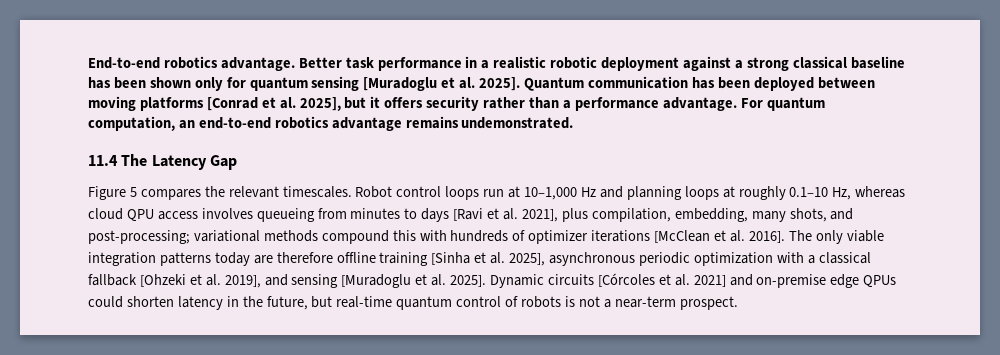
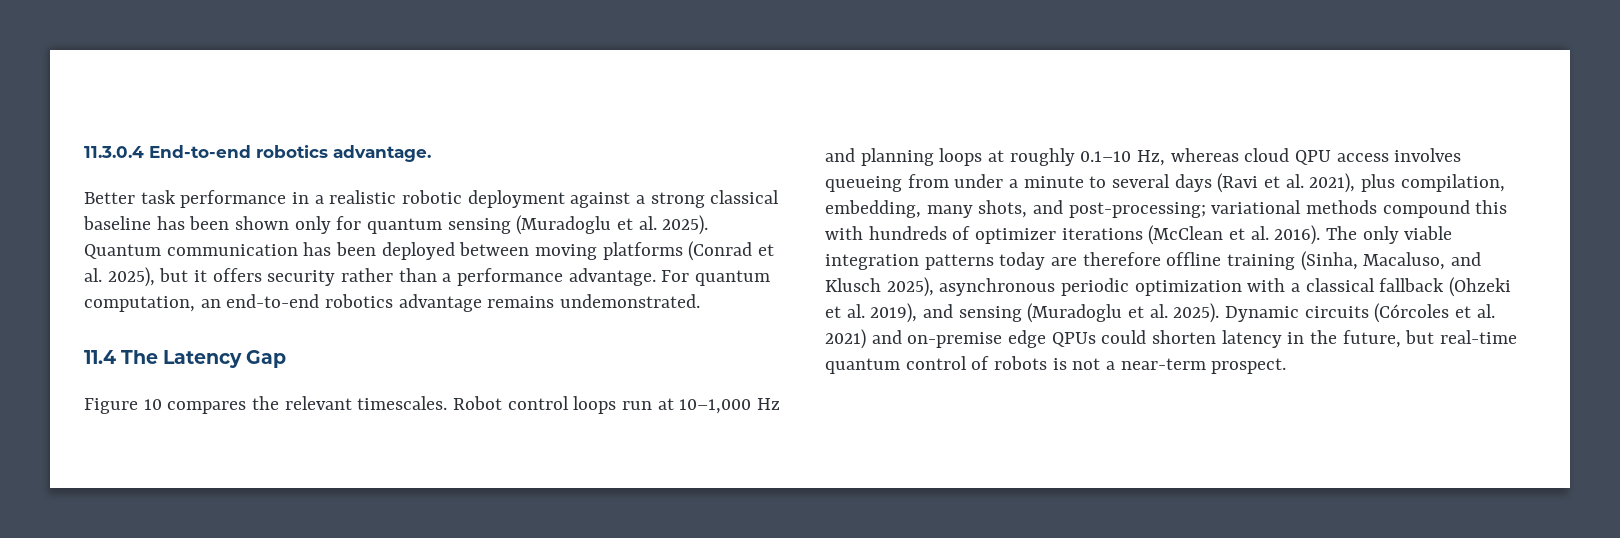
(88, 63) none -> [84,146,144,158] 11.3.0.4
(295, 64) none -> (431, 153) //
[363,77,521,91] [Muradoglu et al. 2025]. -> [516,215,709,235] (Muradoglu et al. 2025).
[206,97,341,111] [Conrad et al. 2025], -> [688,241,775,261] [84,267,155,287] (Conrad et al. 2025),
[129,187,137,197] 5 -> [143,399,162,410] 10
[350,208,558,222] minutes to days [Ravi et al. 2021], -> [954,173,1356,193] under a minute to several days (Ravi et al. 2021),
[654,230,785,243] [McClean et al. 2016]. -> [1148,225,1321,245] (McClean et al. 2016).
[431,252,546,266] [Sinha et al. 2025], -> [1300,251,1482,271] [825,277,934,297] (Sinha, Macaluso, and Klusch 2025),
[139,274,261,288] [Ohzeki et al. 2019], -> [1449,277,1512,297] [825,303,918,323] (Ohzeki et al. 2019),
[341,274,487,288] [Muradoglu et al. 2025]. -> [1027,303,1220,323] (Muradoglu et al. 2025).
[597,273,726,287] [Córcoles et al. 2021] -> [1374,303,1495,323] [825,329,866,349] (Córcoles et al. 2021)

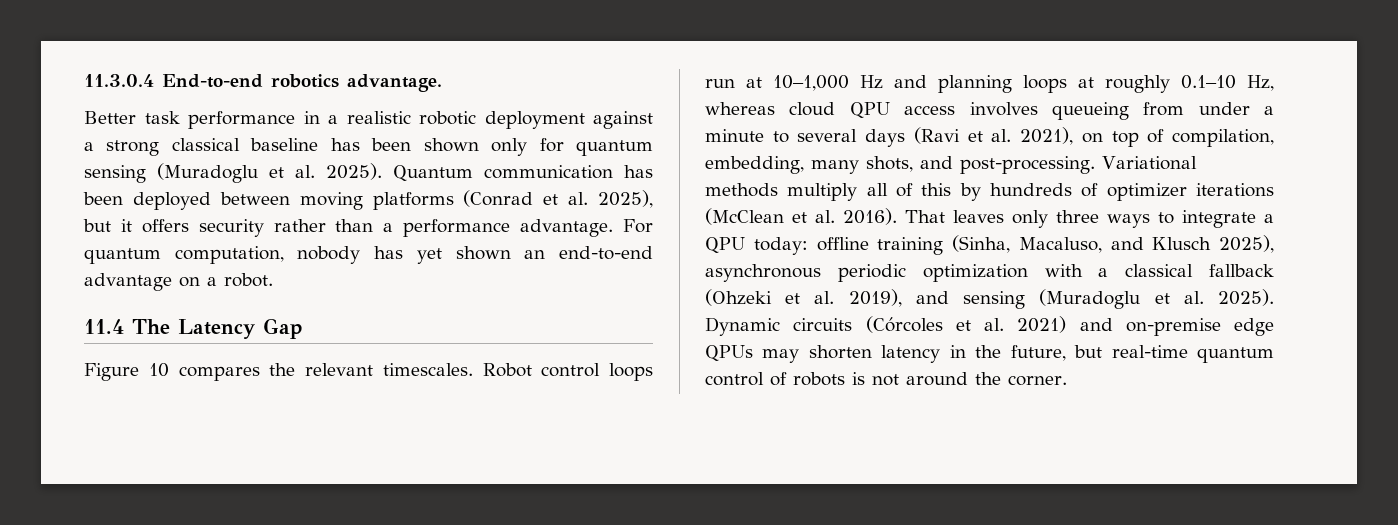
[200,294,701,312] an end-to-end robotics advantage remains undemonstrated. -> [297,246,653,264] [84,273,273,291] nobody has yet shown an end-to-end advantage on a robot.
[1361,174,1396,192] plus -> [1081,129,1165,147] on top of
[1068,200,1508,218] [825,226,863,240] post-processing; variational methods compound this with -> [960,156,1197,174] [705,183,981,201] post-processing. Variational methods multiply all of this by
[1326,226,1453,244] [825,252,1161,270] The only viable integration patterns today are therefore -> [905,210,1274,228] [705,237,808,255] That leaves only three ways to integrate a QPU today:
[1101,330,1147,344] could -> [762,349,800,363] may
[1106,358,1287,374] a near-term prospect. -> [906,372,1067,386] around the corner.

